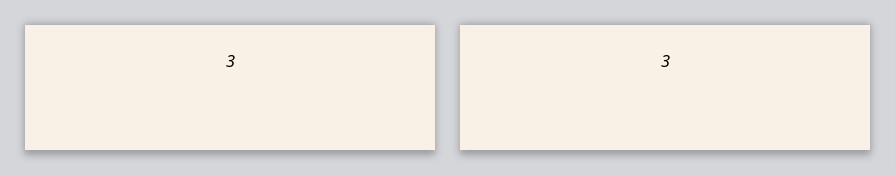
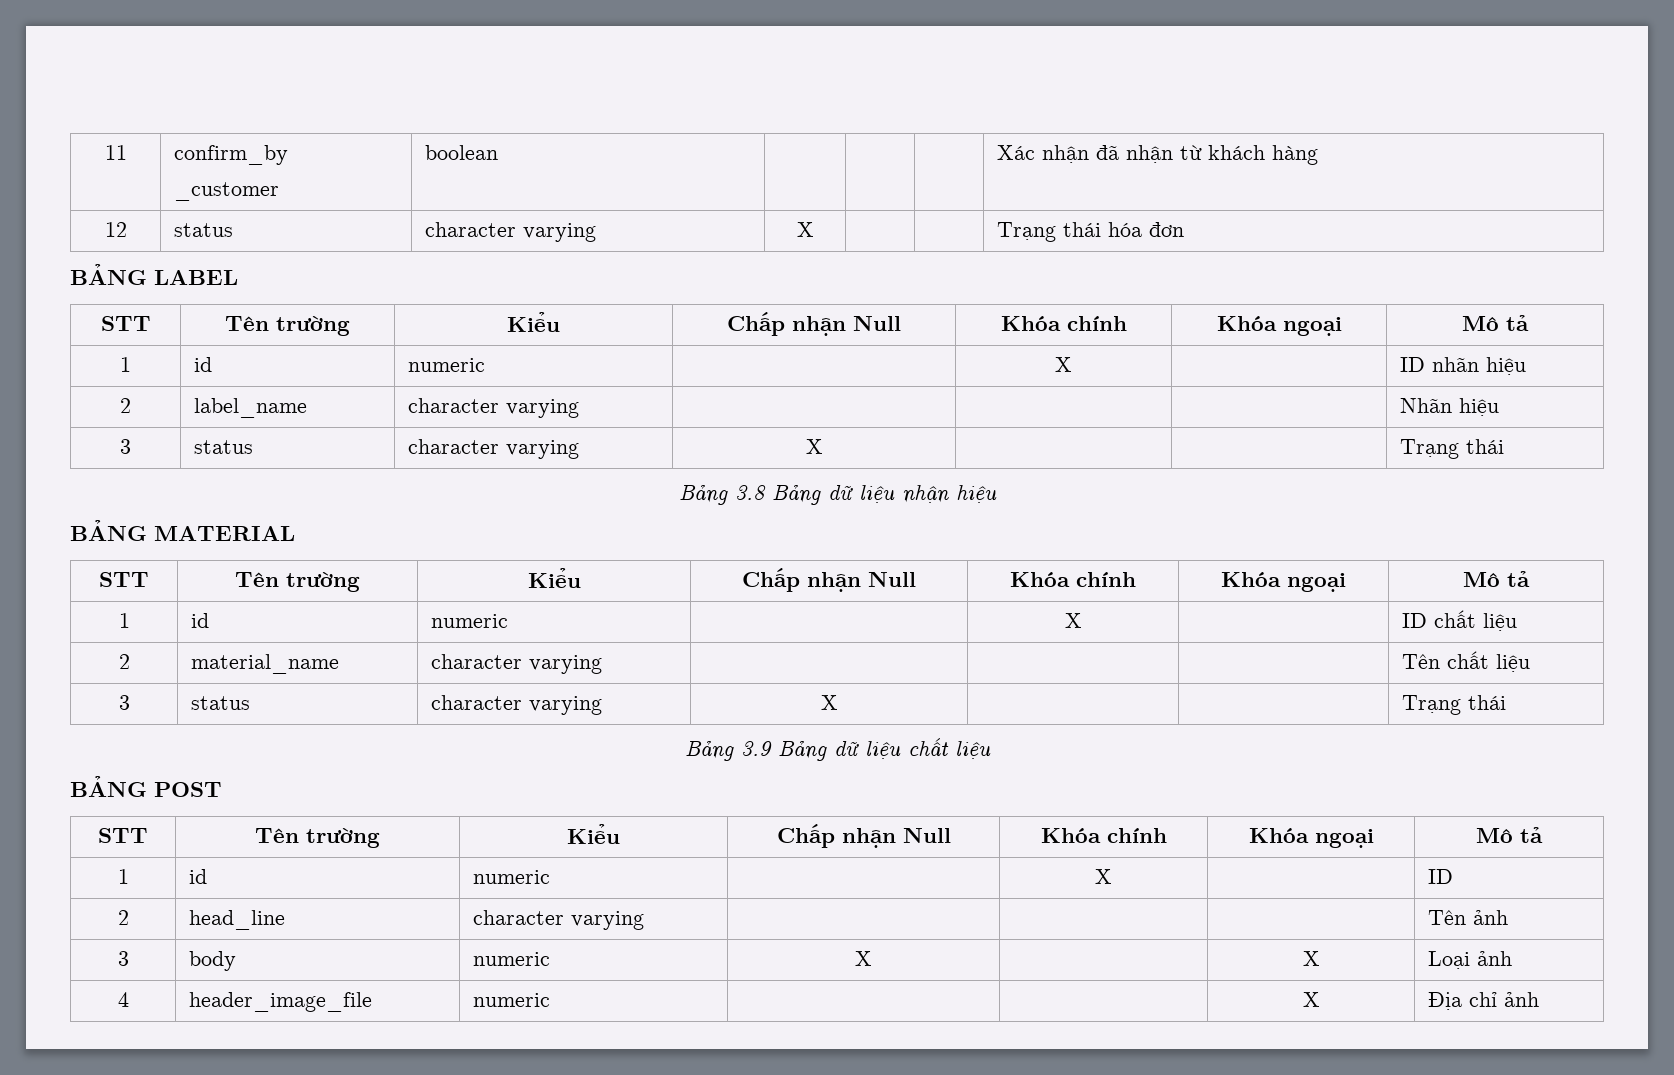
[225,55,235,67] [660,55,670,67] 3 // 3 -> [104,145,127,160] [174,145,289,165] [174,182,280,201] [425,145,499,160] [997,145,1319,165] [104,222,127,237] [174,223,234,237] [425,222,597,242] [796,222,814,237] [997,222,1185,242] [70,264,238,285] [100,316,151,331] [224,316,350,336] [507,312,560,332] [727,312,901,336] [1000,316,1127,331] [1216,316,1342,336] [1462,315,1529,331] [120,357,131,372] [194,357,213,372] [408,358,486,372] [1055,357,1072,372] [1400,357,1527,375] [120,398,131,413] [194,398,308,418] [408,398,580,418] [1400,398,1500,416] [120,439,131,454] [194,440,254,454] [408,439,580,459] [805,439,823,454] [1400,439,1505,459] [678,485,997,505] [70,520,295,541] [99,572,149,587] [234,572,360,592] [527,568,581,588] [742,568,916,592] [1010,572,1136,587] [1221,572,1346,592] [1463,571,1530,587] [118,613,130,628] [191,613,210,628] [431,614,509,628] [1064,613,1082,628] [1402,610,1518,631] [118,654,130,669] [191,654,340,674] [431,654,603,674] [1402,651,1531,672] [118,695,130,710] [191,696,251,710] [431,695,603,715] [820,695,838,710] [1402,695,1507,715] [684,738,991,761] [70,776,222,797] [98,828,148,843] [254,828,380,848] [567,824,620,844] [776,824,951,848] [1040,828,1167,843] [1248,828,1374,848] [1476,827,1543,843] [117,869,129,884] [189,869,208,884] [473,870,551,884] [1095,869,1112,884] [1428,869,1454,884] [117,910,129,925] [189,910,286,930] [473,910,645,930] [1428,910,1509,925] [117,951,129,966] [189,951,237,971] [473,952,551,966] [855,951,872,966] [1302,951,1320,966] [1428,951,1513,969] [117,992,129,1007] [189,992,373,1012] [473,993,551,1007] [1302,992,1320,1007] [1428,992,1540,1010] 11 | confirm_by // _customer | boolean | | | | Xác nhận đã nhận từ khách hàng // 12 | status | character varying | X | | | Trạng thái hóa đơn // BẢNG LABEL // STT | Tên trường | Kiểu | Chấp nhận Null | Khóa chính | Khóa ngoại | Mô tả // 1 | id | numeric | | X | | ID nhãn hiệu // 2 | label_name | character varying | | | | Nhãn hiệu // 3 | status | character varying | X | | | Trạng thái // Bảng 3.8 Bảng dữ liệu nhận hiệu // BẢNG MATERIAL // STT | Tên trường | Kiểu | Chấp nhận Null | Khóa chính | Khóa ngoại | Mô tả // 1 | id | numeric | | X | | ID chất liệu // 2 | material_name | character varying | | | | Tên chất liệu // 3 | status | character varying | X | | | Trạng thái // Bảng 3.9 Bảng dữ liệu chất liệu // BẢNG POST // STT | Tên trường | Kiểu | Chấp nhận Null | Khóa chính | Khóa ngoại | Mô tả // 1 | id | numeric | | X | | ID // 2 | head_line | character varying | | | | Tên ảnh // 3 | body | numeric | X | | X | Loại ảnh // 4 | header_image_file | numeric | | | X | Địa chỉ ảnh

